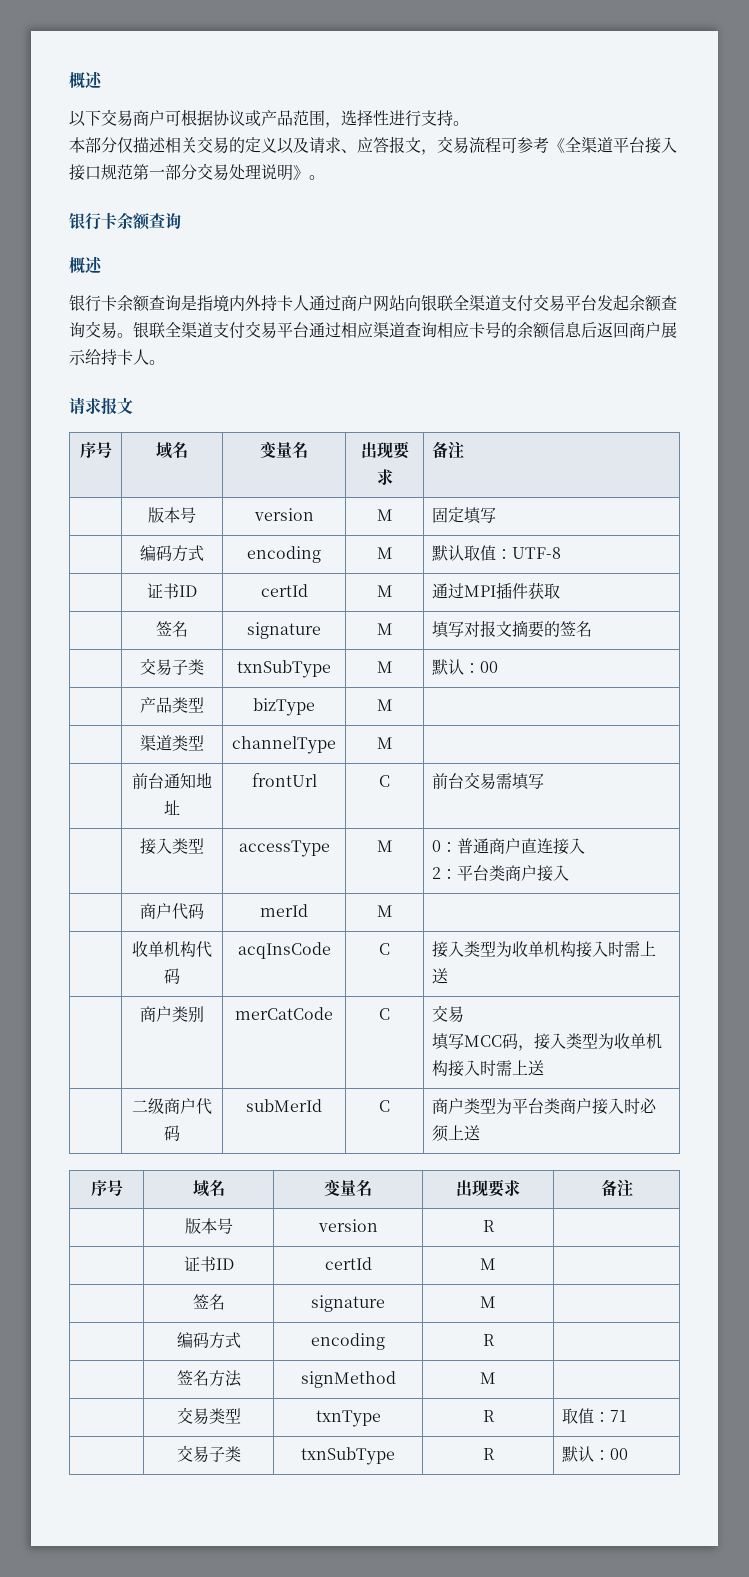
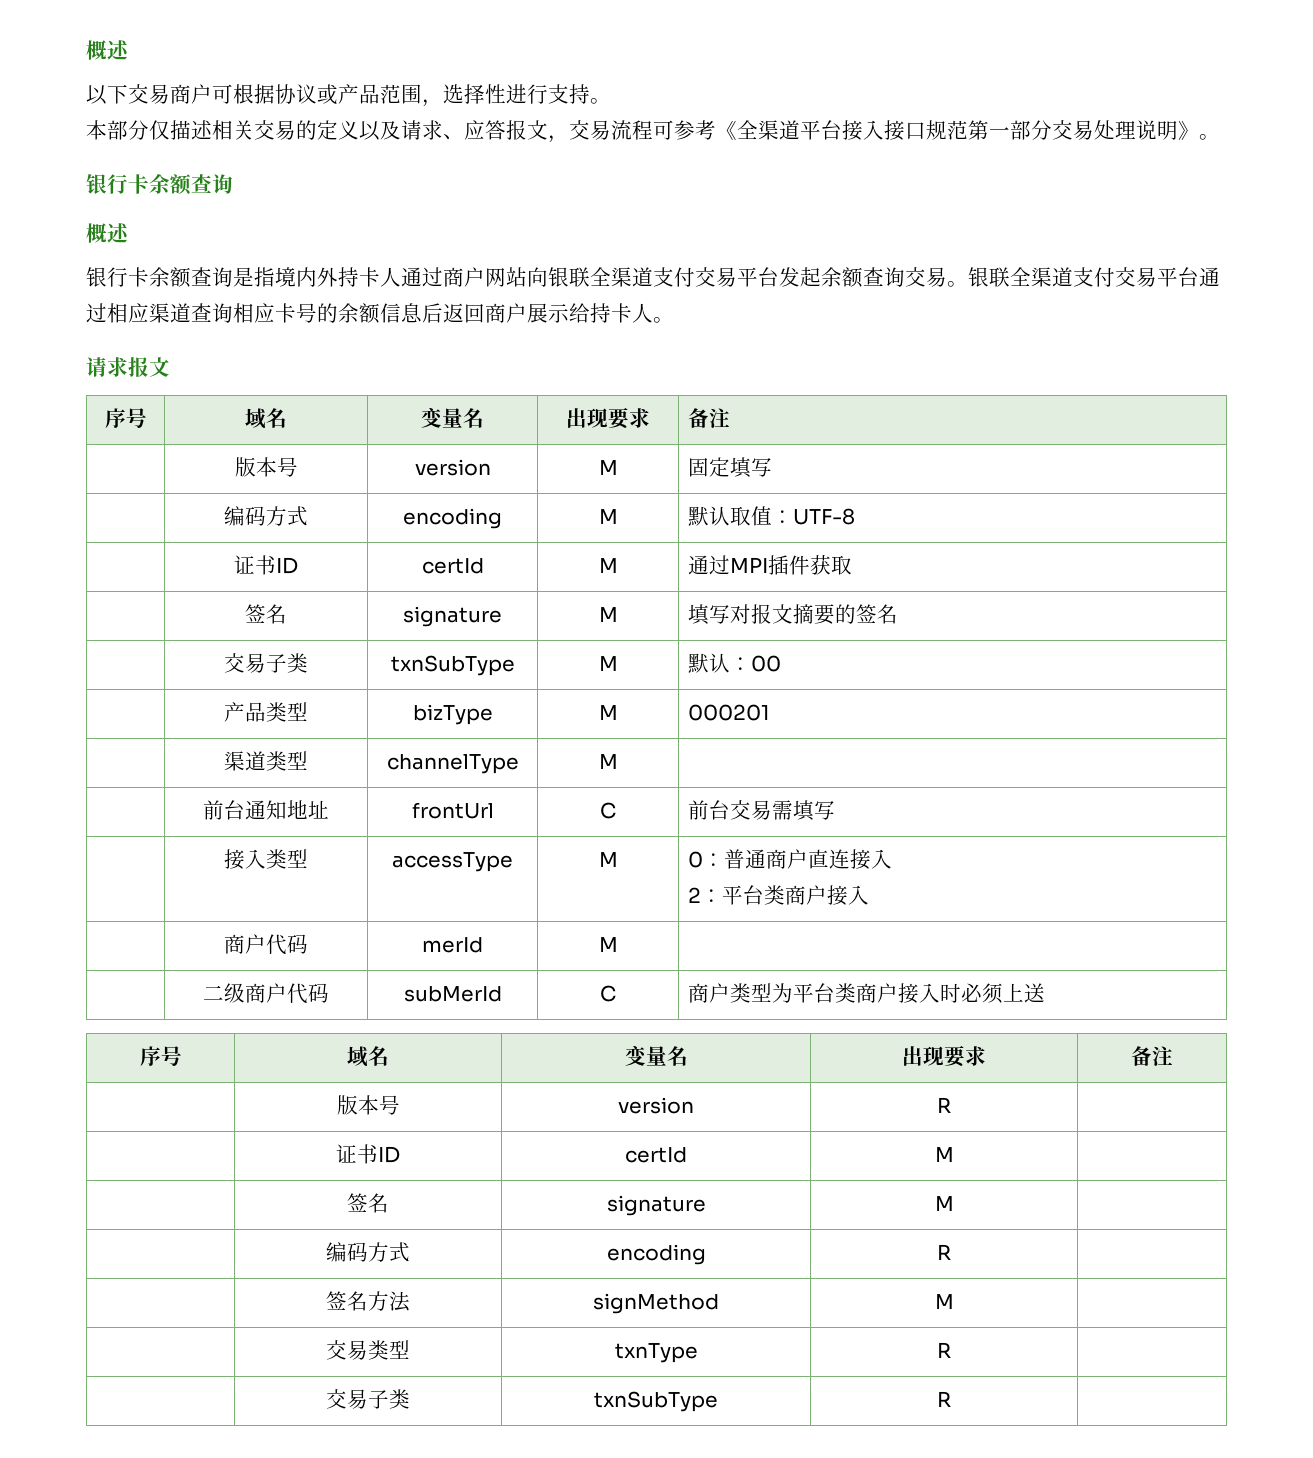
(393, 705) none -> [688,704,771,721] 000201
[132,941,212,958] [164,968,180,984] [237,942,331,959] [379,943,390,955] [432,941,657,958] [432,968,449,984] [140,1006,204,1023] [235,1007,333,1020] [379,1008,390,1020] [432,1005,465,1023] [432,1033,663,1051] [432,1060,545,1077] // | 收单机构代码 | acqInsCode | C | 接入类型为收单机构接入时需上送 // | 商户类别 | merCatCode | C | 交易 // 填写MCC码，接入类型为收单机构接入时需上送 -> (618, 944) none
[562,1408,628,1424] 取值：71 -> (951, 1350) none
[562,1446,629,1462] 默认：00 -> (951, 1399) none

